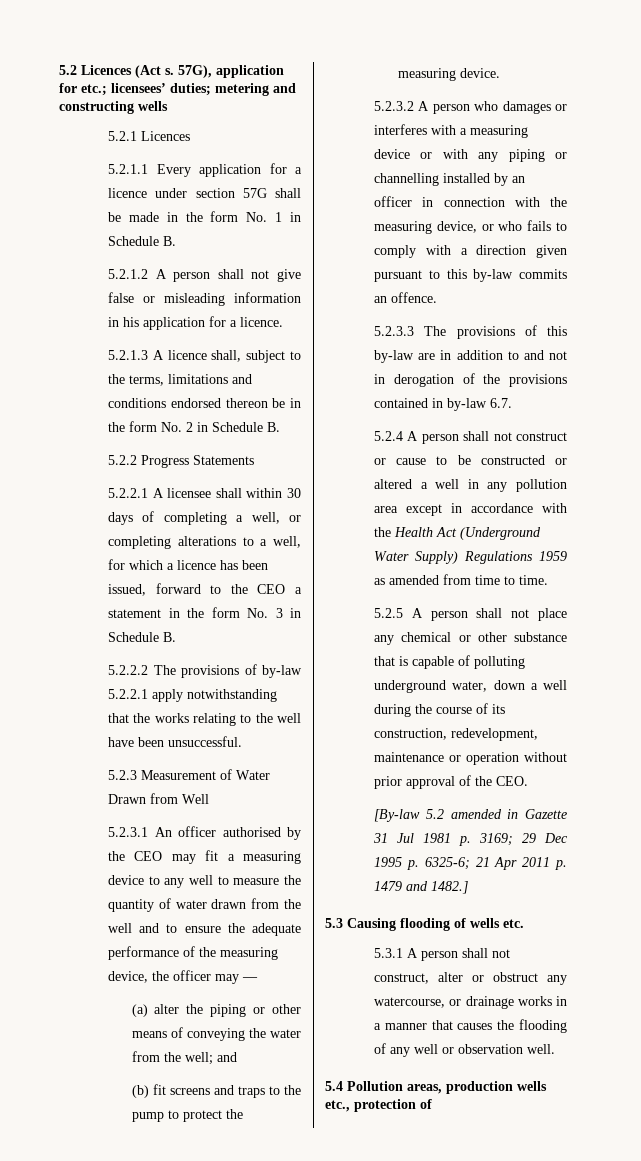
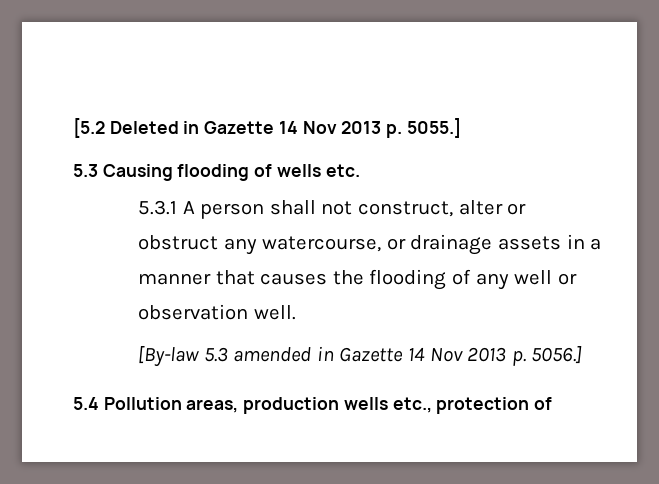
[59,65,284,78] [59,83,296,96] [59,101,168,114] [108,131,191,141] [108,163,302,177] [108,188,301,198] [108,211,301,222] [108,236,177,246] [108,269,301,282] [108,292,301,306] [108,316,284,330] [108,350,301,363] [108,374,253,386] [108,398,301,408] [108,421,281,432] [108,455,255,468] [108,488,301,498] [108,511,301,525] [108,536,301,549] [108,559,269,570] [108,583,303,596] [108,607,301,618] [108,632,177,642] [108,664,302,678] [108,689,278,702] [108,713,301,726] [108,736,243,747] [108,769,271,780] [108,793,210,804] [108,826,301,840] [108,850,301,864] [108,875,301,888] [108,898,301,912] [108,923,301,936] [108,946,279,960] [108,970,259,984] [131,1004,301,1017] [131,1027,301,1041] [131,1051,237,1065] [131,1084,301,1098] [131,1109,243,1122] [397,68,500,81] [374,101,567,114] [374,124,529,138] [374,149,567,162] [374,173,526,186] [374,196,567,207] [374,220,567,234] [374,245,567,258] [374,269,567,282] [374,292,438,303] [374,325,567,339] [374,350,567,363] [374,373,567,387] [374,398,513,411] [374,431,567,444] [374,455,567,465] [374,479,567,492] [374,503,567,516] [374,527,542,540] [374,551,567,564] [374,574,549,585] [374,608,567,621] [374,632,567,645] [374,655,526,669] [374,680,567,693] [374,703,506,717] [374,728,539,741] [374,752,567,765] [374,775,529,789] [374,809,567,822] [373,833,568,846] [374,857,567,870] [374,881,469,894] 5.2 Licences (Act s. 57G), application for etc.; licensees’ duties; metering and constructing wells // 5.2.1 Licences // 5.2.1.1 Every application for a licence under section 57G shall be made in the form No. 1 in Schedule B. // 5.2.1.2 A person shall not give false or misleading information in his application for a licence. // 5.2.1.3 A licence shall, subject to the terms, limitations and conditions endorsed thereon be in the form No. 2 in Schedule B. // 5.2.2 Progress Statements // 5.2.2.1 A licensee shall within 30 days of completing a well, or completing alterations to a well, for which a licence has been issued, forward to the CEO a statement in the form No. 3 in Schedule B. // 5.2.2.2 The provisions of by-law 5.2.2.1 apply notwithstanding that the works relating to the well have been unsuccessful. // 5.2.3 Measurement of Water Drawn from Well // 5.2.3.1 An officer authorised by the CEO may fit a measuring device to any well to measure the quantity of water drawn from the well and to ensure the adequate performance of the measuring device, the officer may — // (a) alter the piping or other means of conveying the water from the well; and // (b) fit screens and traps to the pump to protect the measuring device. // 5.2.3.2 A person who damages or interferes with a measuring device or with any piping or channelling installed by an officer in connection with the measuring device, or who fails to comply with a direction given pursuant to this by-law commits an offence. // 5.2.3.3 The provisions of this by-law are in addition to and not in derogation of the provisions contained in by-law 6.7. // 5.2.4 A person shall not construct or cause to be constructed or altered a well in any pollution area except in accordance with the Health Act (Underground Water Supply) Regulations 1959 as amended from time to time. // 5.2.5 A person shall not place any chemical or other substance that is capable of polluting underground water, down a well during the course of its construction, redevelopment, maintenance or operation without prior approval of the CEO. // [By-law 5.2 amended in Gazette 31 Jul 1981 p. 3169; 29 Dec 1995 p. 6325-6; 21 Apr 2011 p. 1479 and 1482.] -> [73,118,461,138] [5.2 Deleted in Gazette 14 Nov 2013 p. 5055.]
[517,996,552,1006] works -> [498,236,562,250] assets
(556, 1049) none -> [138,346,583,367] // [By-law 5.3 amended in Gazette 14 Nov 2013 p. 5056.]

